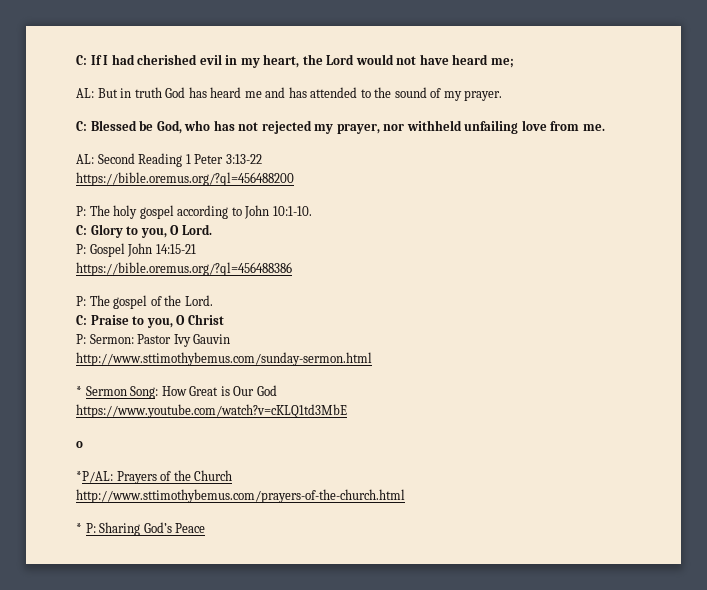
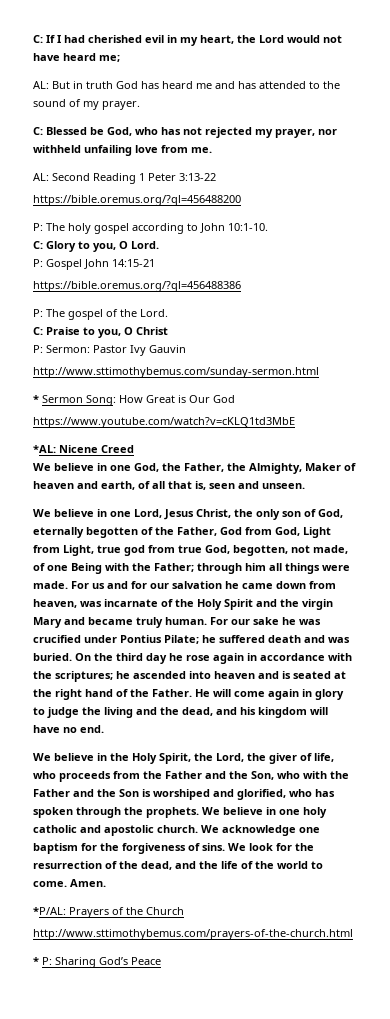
[76,441,83,448] o -> [33,445,134,453] [33,463,356,474] [33,481,305,490] [33,509,343,520] [33,527,331,538] [33,545,348,556] [33,563,350,574] [33,581,336,589] [33,599,333,610] [33,617,321,628] [33,635,350,644] [33,653,352,664] [33,671,346,682] [33,689,344,700] [33,707,328,718] [33,725,104,733] [33,753,334,764] [33,771,349,782] [33,789,335,800] [33,807,327,818] [33,825,320,836] [33,843,314,854] [33,861,323,870] [33,879,106,887] *AL: Nicene Creed // We believe in one God, the Father, the Almighty, Maker of heaven and earth, of all that is, seen and unseen. // We believe in one Lord, Jesus Christ, the only son of God, eternally begotten of the Father, God from God, Light from Light, true god from true God, begotten, not made, of one Being with the Father; through him all things were made. For us and for our salvation he came down from heaven, was incarnate of the Holy Spirit and the virgin Mary and became truly human. For our sake he was crucified under Pontius Pilate; he suffered death and was buried. On the third day he rose again in accordance with the scriptures; he ascended into heaven and is seated at the right hand of the Father. He will come again in glory to judge the living and the dead, and his kingdom will have no end. // We believe in the Holy Spirit, the Lord, the giver of life, who proceeds from the Father and the Son, who with the Father and the Son is worshiped and glorified, who has spoken through the prophets. We believe in one holy catholic and apostolic church. We acknowledge one baptism for the forgiveness of sins. We look for the resurrection of the dead, and the life of the world to come. Amen.

